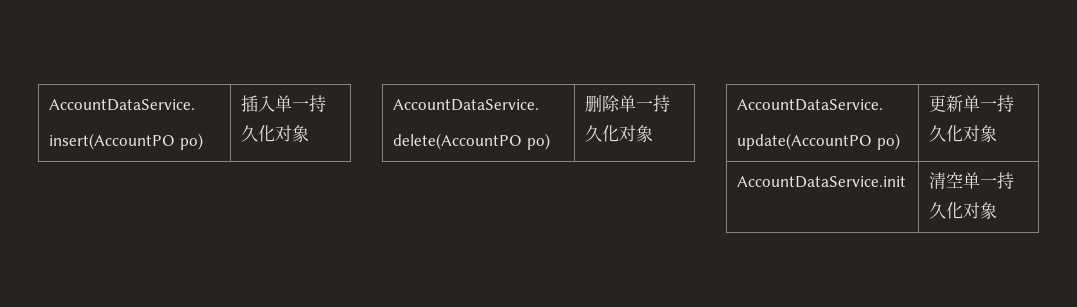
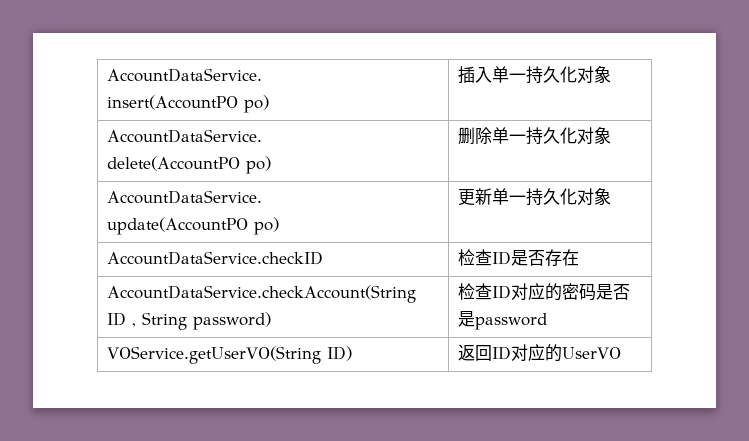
[737,176,907,188] [929,172,1015,189] [929,202,998,219] AccountDataService.init | 清空单一持久化对象 -> [107,251,324,265] [458,249,580,266] [107,285,417,303] [107,312,272,330] [458,283,631,301] [458,311,548,330] [107,346,353,364] [458,344,622,362] AccountDataService.checkID | 检查ID是否存在 // AccountDataService.checkAccount(String ID , String password) | 检查ID对应的密码是否是password // VOService.getUserVO(String ID) | 返回ID对应的UserVO

